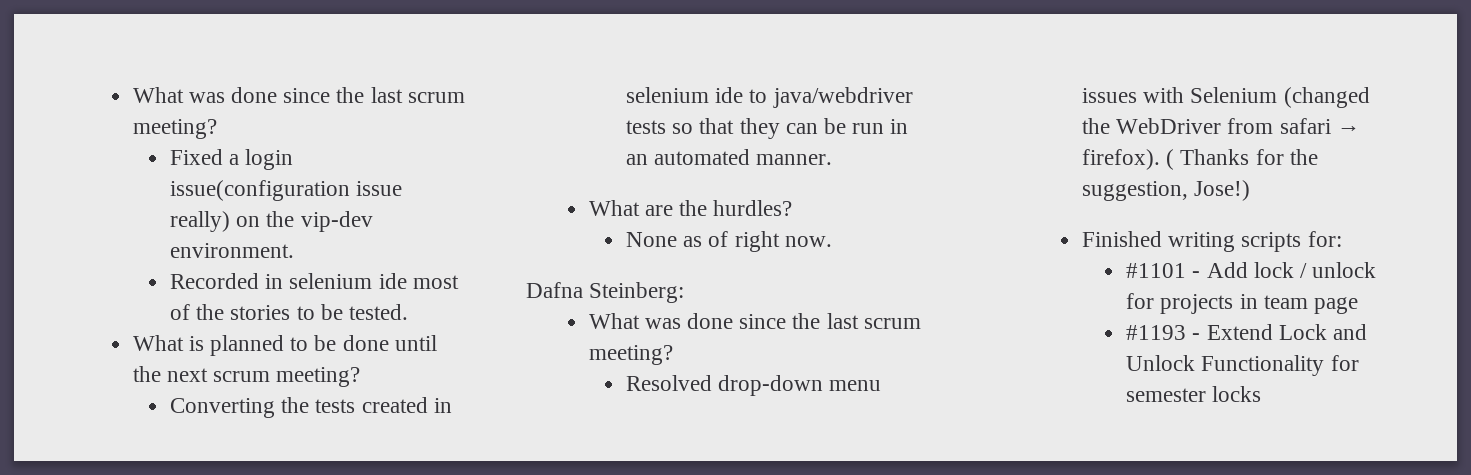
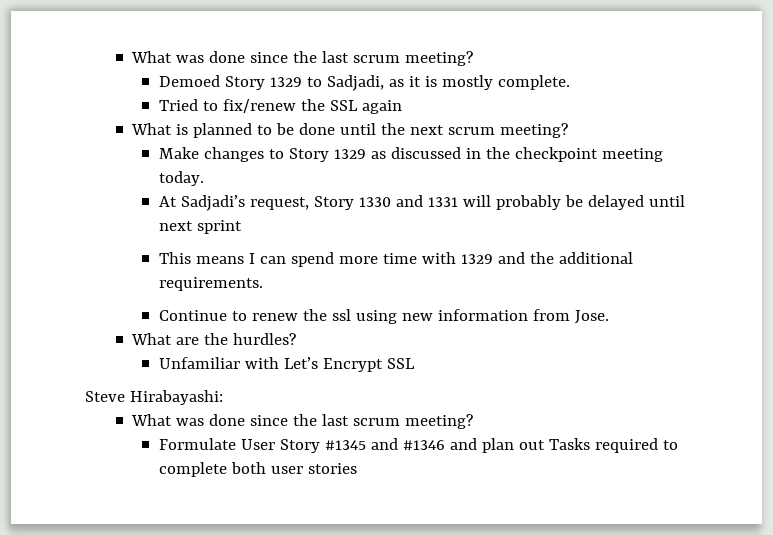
[132,87,465,103] [132,119,217,139] [169,149,294,170] [169,180,403,201] [169,211,373,232] [169,243,294,258] [169,273,459,289] [169,304,409,320] What was done since the last scrum meeting? // Fixed a login issue(configuration issue really) on the vip-dev environment. // Recorded in selenium ide most of the stories to be tested. -> [131,51,474,66] [159,75,571,91] [159,99,403,114] What was done since the last scrum meeting? // Demoed Story 1329 to Sadjadi, as it is mostly complete. // Tried to fix/renew the SSL again
[169,397,452,418] [625,87,913,108] [625,118,909,139] [625,149,833,165] [588,200,793,216] [625,231,832,252] [526,282,685,303] [588,313,921,329] [588,345,673,365] [625,375,882,396] [1081,87,1370,108] [1081,118,1360,134] [1081,149,1318,170] [1081,180,1251,201] [1081,231,1342,252] [1126,262,1377,278] [1126,293,1358,314] [1126,324,1367,340] [1126,355,1359,376] [1126,386,1262,402] Converting the tests created in selenium ide to java/webdriver tests so that they can be run in an automated manner. // What are the hurdles? // None as of right now. // Dafna Steinberg: // What was done since the last scrum meeting? // Resolved drop-down menu issues with Selenium (changed the WebDriver from safari → firefox). ( Thanks for the suggestion, Jose!) // Finished writing scripts for: // #1101 - Add lock / unlock for projects in team page // #1193 - Extend Lock and Unlock Functionality for semester locks -> [159,147,664,162] [159,171,205,186] [159,195,686,211] [159,220,243,234] [159,252,634,267] [159,277,264,291] [159,309,610,324] [131,333,297,345] [159,357,416,372] [85,390,223,405] [131,414,474,429] [159,438,679,453] [159,462,358,477] Make changes to Story 1329 as discussed in the checkpoint meeting today. // At Sadjadi’s request, Story 1330 and 1331 will probably be delayed until next sprint // This means I can spend more time with 1329 and the additional requirements. // Continue to renew the ssl using new information from Jose. // What are the hurdles? // Unfamiliar with Let’s Encrypt SSL // Steve Hirabayashi: // What was done since the last scrum meeting? // Formulate User Story #1345 and #1346 and plan out Tasks required to complete both user stories

